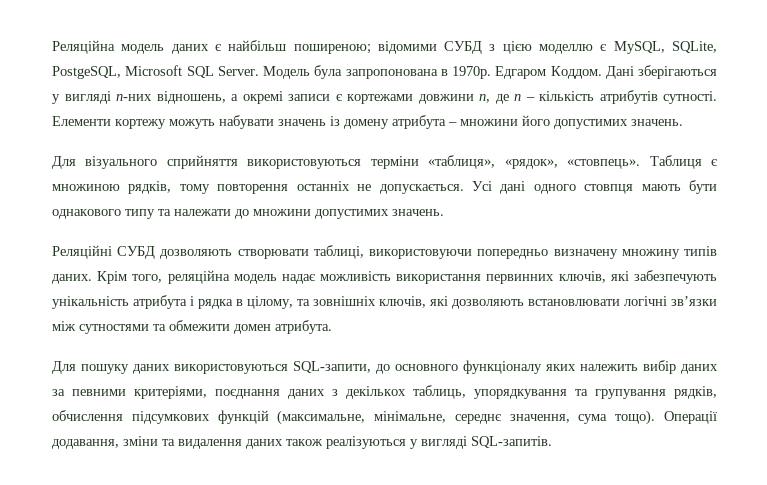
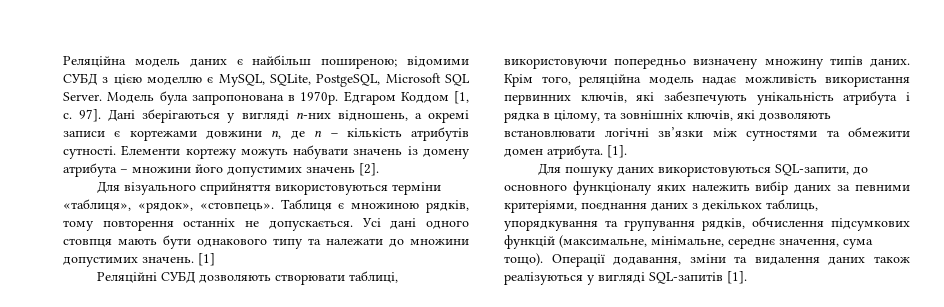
[550,66,602,79] Коддом. -> [400,91,469,104] [63,109,102,122] Коддом [1, c. 97].
[631,119,683,126] значень. -> [306,163,379,176] значень [2].
(444, 212) none -> [198,253,215,266] [1]
(332, 327) none -> [607,145,627,158] [1].
[471,436,552,448] SQL-запитів. -> [649,271,747,284] SQL-запитів [1].

